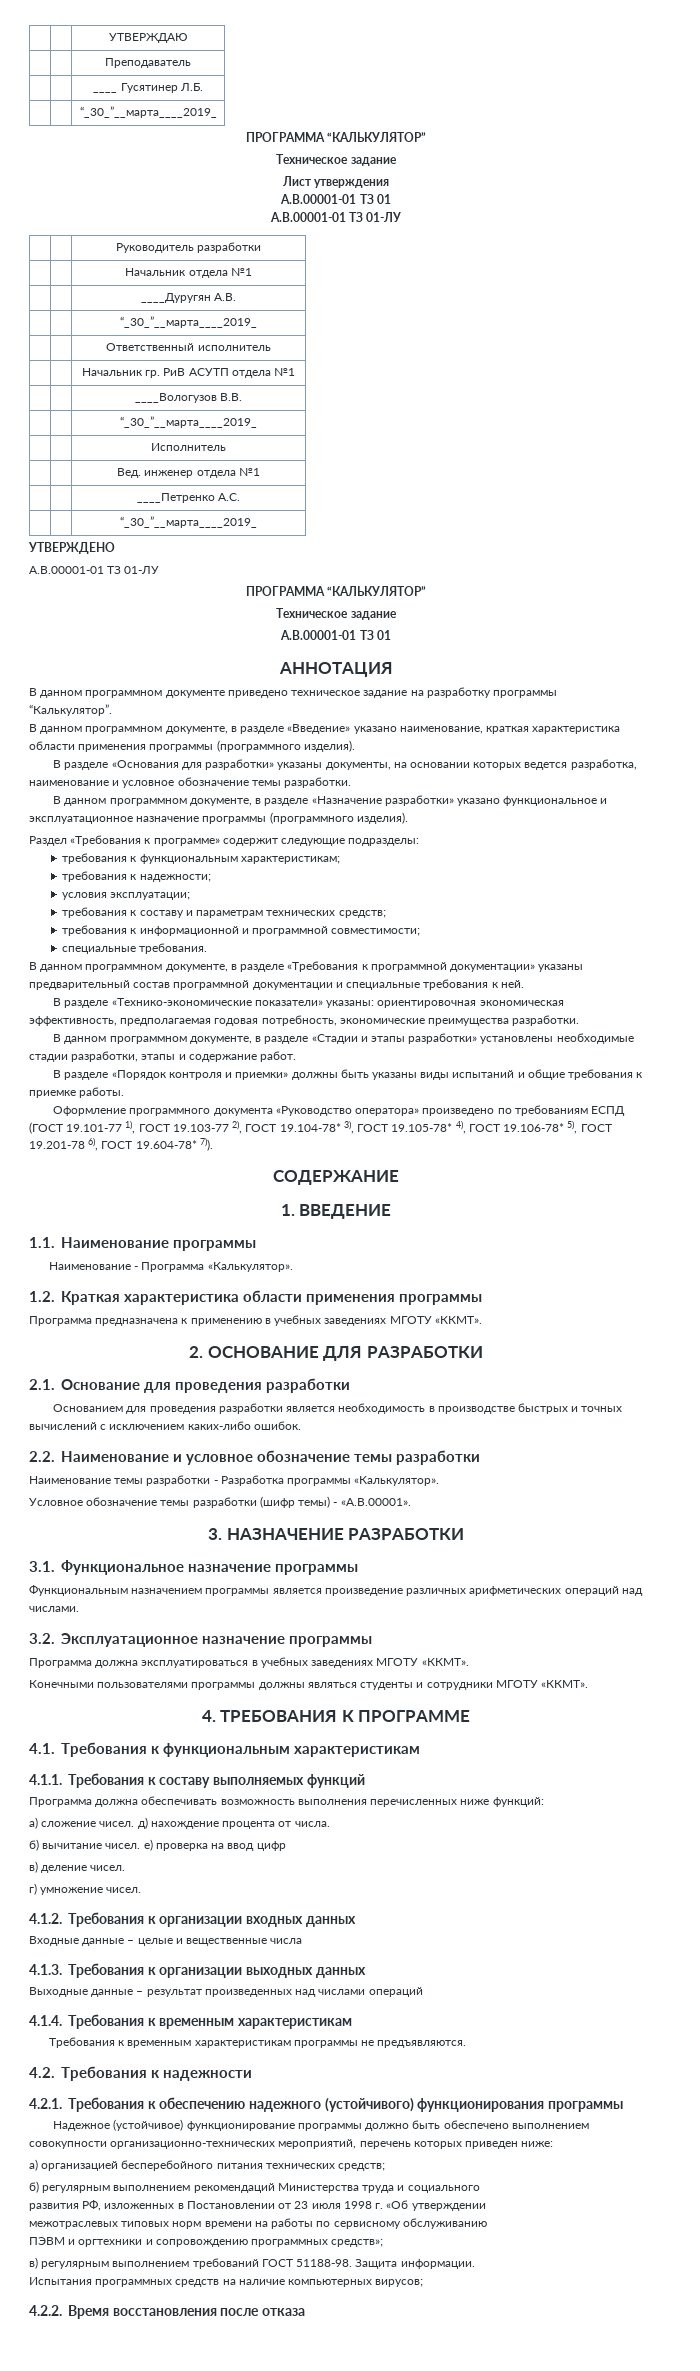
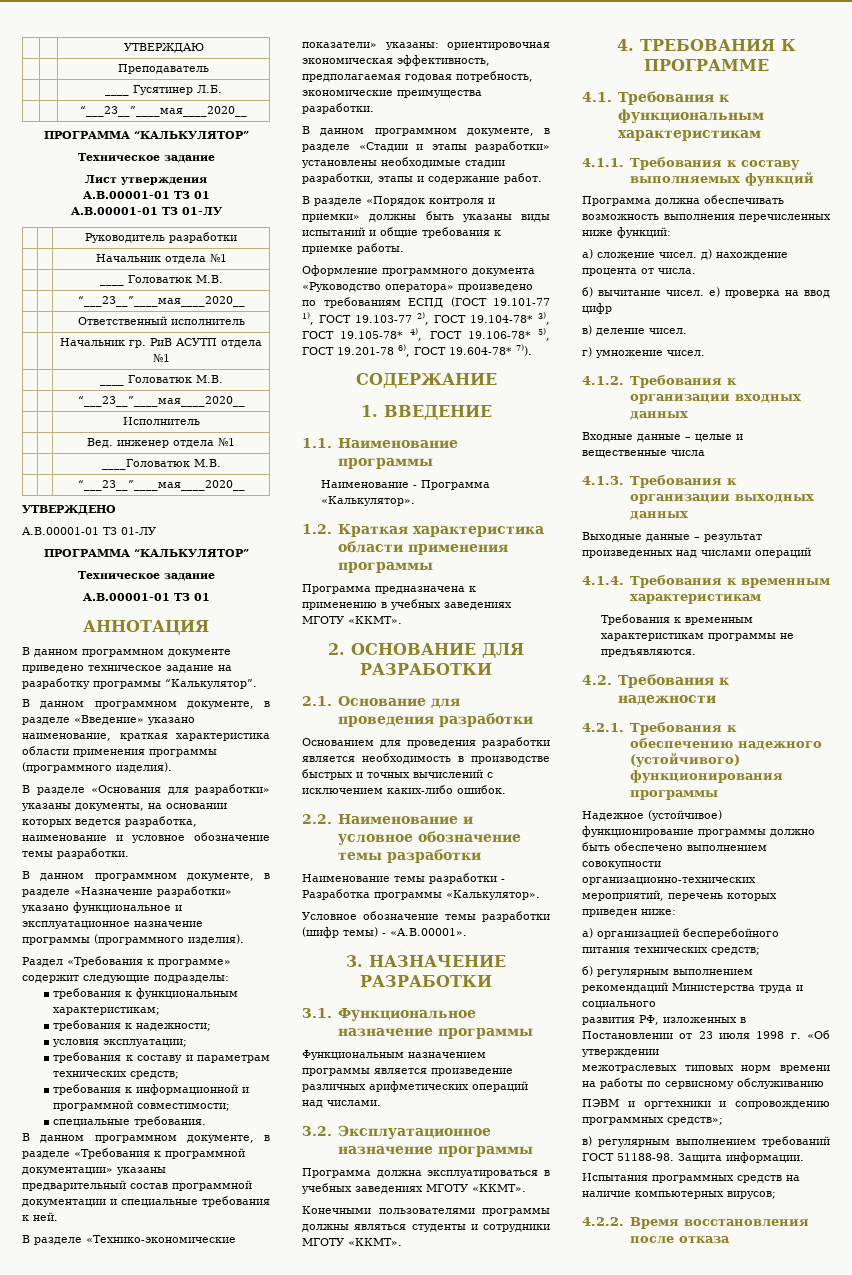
[79,106,217,118] “_30_”__марта____2019_ -> [80,106,247,117] “___23__”____мая____2020__
[140,293,237,303] [120,316,257,328] ____Дуругян А.В. // | | “_30_”__марта____2019_ -> [99,283,124,286] [127,275,223,283] [77,296,245,307] ____ Головатюк М.В. // | | “___23__”____мая____2020__
[134,393,243,403] [120,416,257,428] ____Вологузов В.В. // | | “_30_”__марта____2019_ -> [99,383,124,386] [127,375,223,383] [77,396,245,407] ____ Головатюк М.В. // | | “___23__”____мая____2020__
[136,493,241,503] [120,516,257,528] ____Петренко А.С. // | | “_30_”__марта____2019_ -> [101,459,221,470] [77,480,245,491] ____Головатюк М.В. // | | “___23__”____мая____2020__

